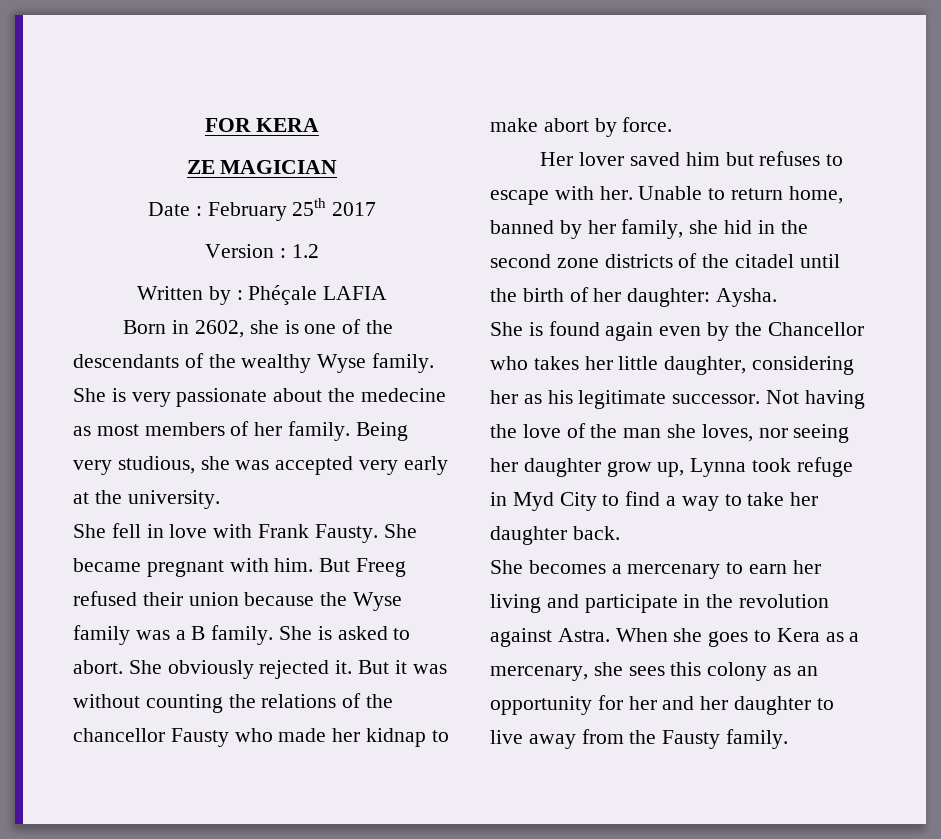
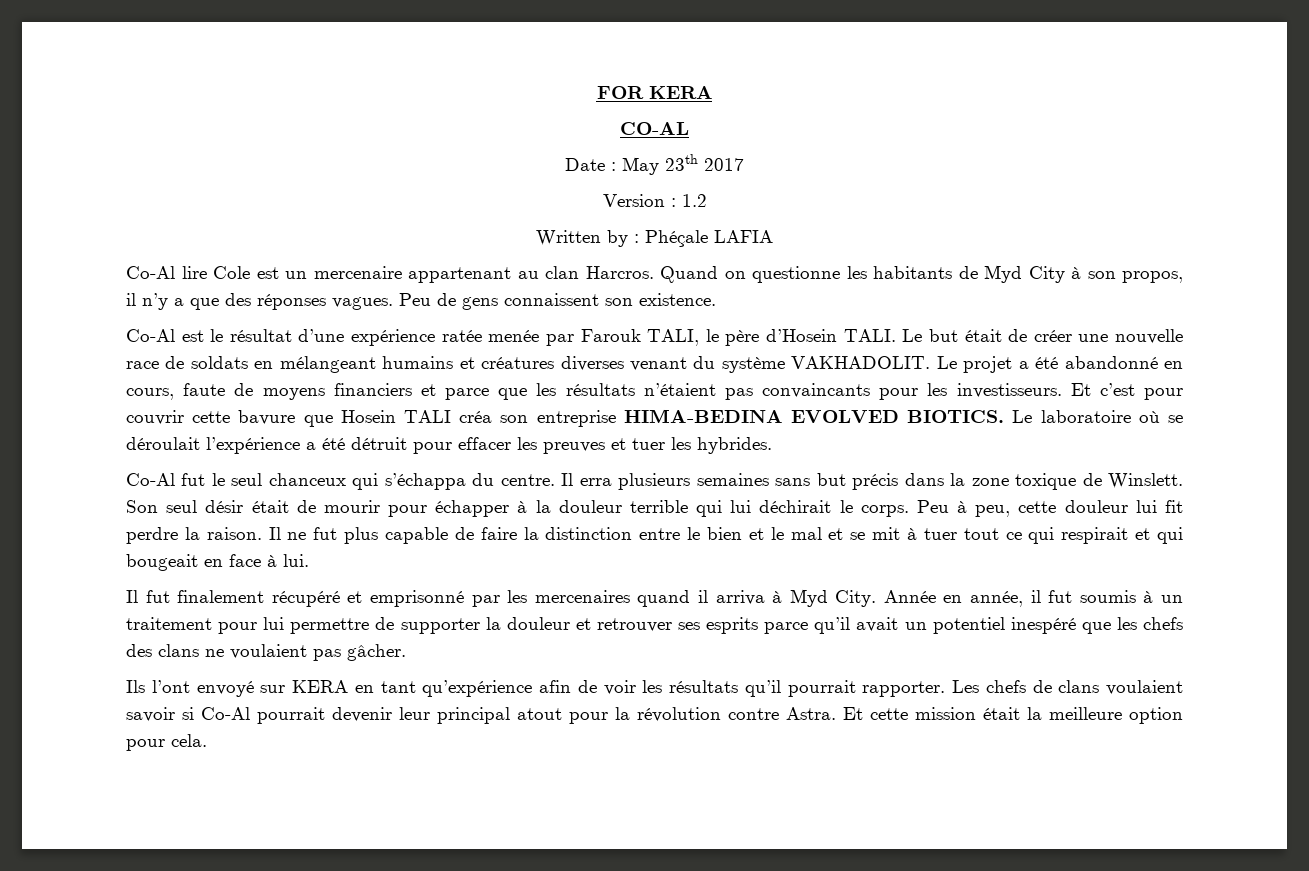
[186,160,338,174] ZE MAGICIAN -> [620,122,689,135] CO-AL
[207,198,327,221] February 25th -> [622,154,698,175] May 23th
[123,319,393,338] [73,353,435,373] [73,388,446,407] [73,421,408,441] [73,456,448,475] [73,490,220,509] [73,523,417,543] [73,558,407,577] [73,591,403,611] [73,625,411,645] [73,660,447,679] [73,693,394,713] [73,728,449,747] [490,117,673,137] [540,151,844,166] [490,186,843,205] [490,219,808,239] [490,253,840,268] [490,287,778,307] [490,321,864,341] [490,356,855,375] [490,390,865,409] [490,423,850,443] [490,457,853,477] [490,491,819,511] [490,526,620,545] [490,560,821,579] [490,594,830,613] [490,628,860,647] [490,662,818,681] [490,695,834,715] [490,729,789,749] Born in 2602, she is one of the descendants of the wealthy Wyse family. She is very passionate about the medecine as most members of her family. Being very studious, she was accepted very early at the university. // She fell in love with Frank Fausty. She became pregnant with him. But Freeg refused their union because the Wyse family was a B family. She is asked to abort. She obviously rejected it. But it was without counting the relations of the chancellor Fausty who made her kidnap to make abort by force. // Her lover saved him but refuses to escape with her. Unable to return home, banned by her family, she hid in the second zone districts of the citadel until the birth of her daughter: Aysha. // She is found again even by the Chancellor who takes her little daughter, considering her as his legitimate successor. Not having the love of the man she loves, nor seeing her daughter grow up, Lynna took refuge in Myd City to find a way to take her daughter back. // She becomes a mercenary to earn her living and participate in the revolution against Astra. When she goes to Kera as a mercenary, she sees this colony as an opportunity for her and her daughter to live away from the Fausty family. -> [126,265,1183,283] [126,293,716,310] [126,329,1183,346] [126,356,1183,373] [126,383,1183,400] [126,409,1184,427] [126,437,772,454] [126,473,1183,490] [126,500,1183,517] [126,527,1184,544] [126,554,309,571] [126,589,1184,607] [126,617,1184,634] [126,644,406,661] [126,680,1183,697] [126,707,1183,724] [126,734,207,751] Co-Al lire Cole est un mercenaire appartenant au clan Harcros. Quand on questionne les habitants de Myd City à son propos, il n’y a que des réponses vagues. Peu de gens connaissent son existence. // Co-Al est le résultat d’une expérience ratée menée par Farouk TALI, le père d’Hosein TALI. Le but était de créer une nouvelle race de soldats en mélangeant humains et créatures diverses venant du système VAKHADOLIT. Le projet a été abandonné en cours, faute de moyens financiers et parce que les résultats n’étaient pas convaincants pour les investisseurs. Et c’est pour couvrir cette bavure que Hosein TALI créa son entreprise HIMA-BEDINA EVOLVED BIOTICS. Le laboratoire où se déroulait l’expérience a été détruit pour effacer les preuves et tuer les hybrides. // Co-Al fut le seul chanceux qui s’échappa du centre. Il erra plusieurs semaines sans but précis dans la zone toxique de Winslett. Son seul désir était de mourir pour échapper à la douleur terrible qui lui déchirait le corps. Peu à peu, cette douleur lui fit perdre la raison. Il ne fut plus capable de faire la distinction entre le bien et le mal et se mit à tuer tout ce qui respirait et qui bougeait en face à lui. // Il fut finalement récupéré et emprisonné par les mercenaires quand il arriva à Myd City. Année en année, il fut soumis à un traitement pour lui permettre de supporter la douleur et retrouver ses esprits parce qu’il avait un potentiel inespéré que les chefs des clans ne voulaient pas gâcher. // Ils l’ont envoyé sur KERA en tant qu’expérience afin de voir les résultats qu’il pourrait rapporter. Les chefs de clans voulaient savoir si Co-Al pourrait devenir leur principal atout pour la révolution contre Astra. Et cette mission était la meilleure option pour cela.

